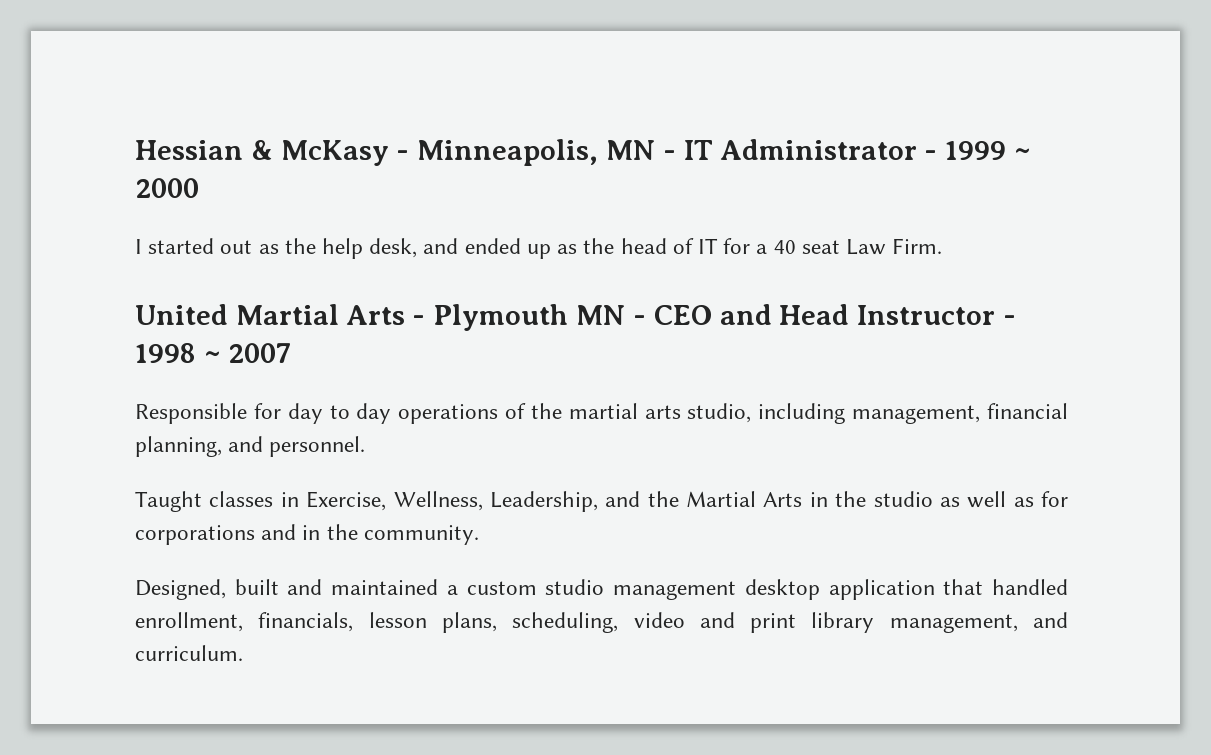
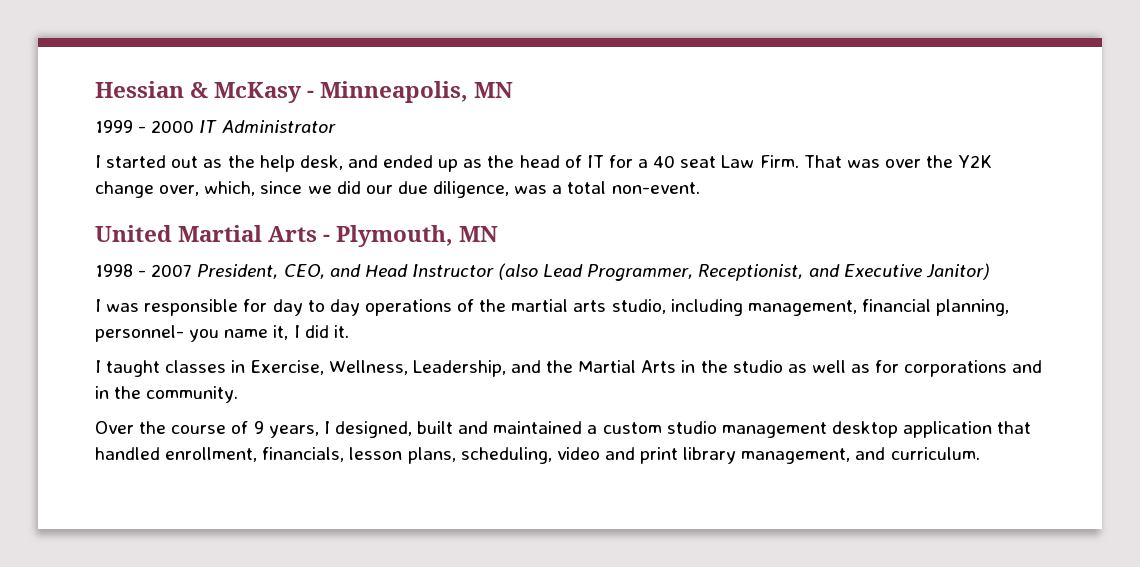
[662,150,676,160] - -> [95,120,195,133] // 1999 - 2000
[924,141,1031,160] [135,178,199,198] - 1999 ~ 2000 -> (336, 126) none
(943, 246) none -> [803,155,993,168] [95,181,700,198] That was over the Y2K change over, which, since we did our due diligence, was a total non-event.
[433,304,1017,331] [135,343,291,363] [135,403,247,424] Plymouth MN - CEO and Head Instructor - 1998 ~ 2007 // Responsible -> [336,225,499,247] [95,263,990,281] [95,299,239,316] Plymouth, MN // 1998 - 2007 President, CEO, and Head Instructor (also Lead Programmer, Receptionist, and Executive Janitor) // I was responsible
[228,436,366,457] [135,491,202,512] and personnel. // Taught -> [95,325,349,342] [95,360,161,377] personnel- you name it, I did it. // I taught
[135,579,226,600] Designed, -> [95,421,412,438] Over the course of 9 years, I designed,

